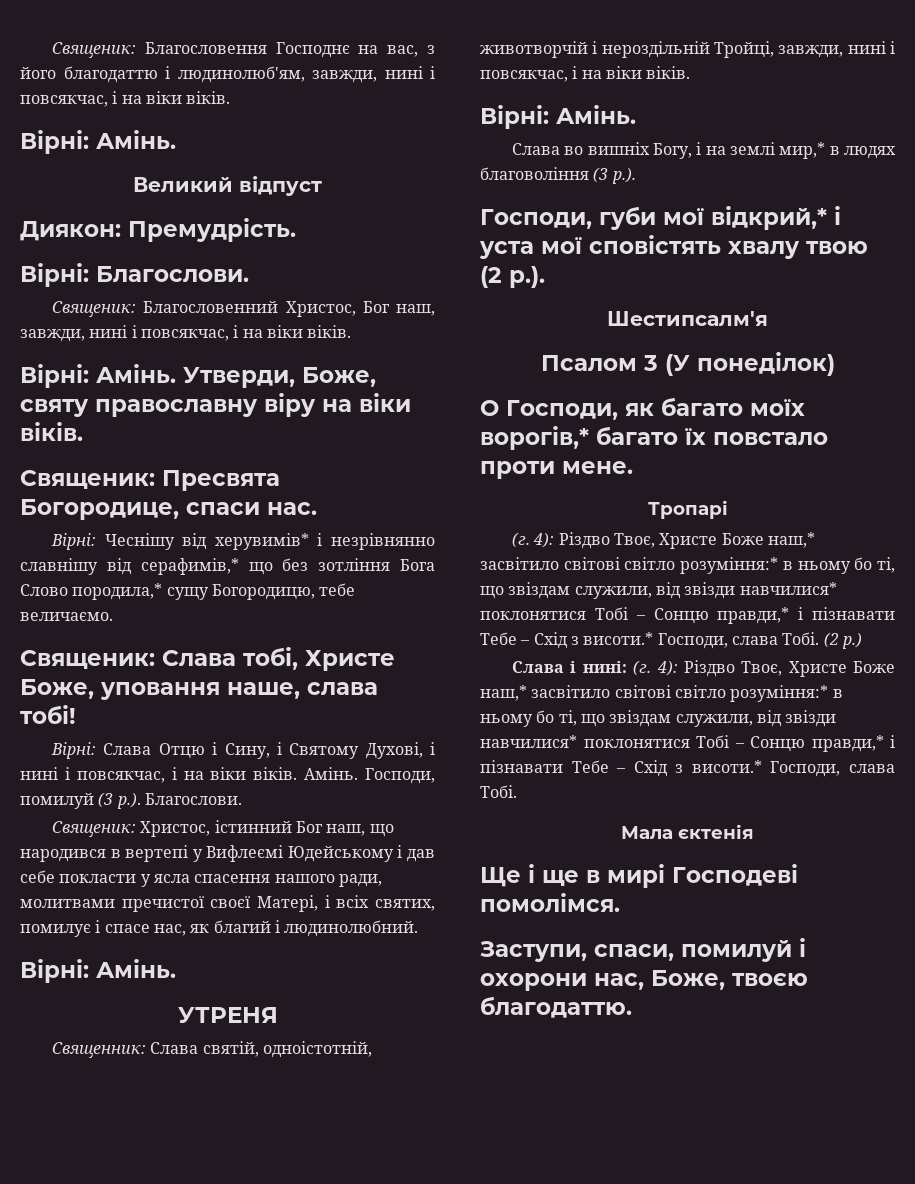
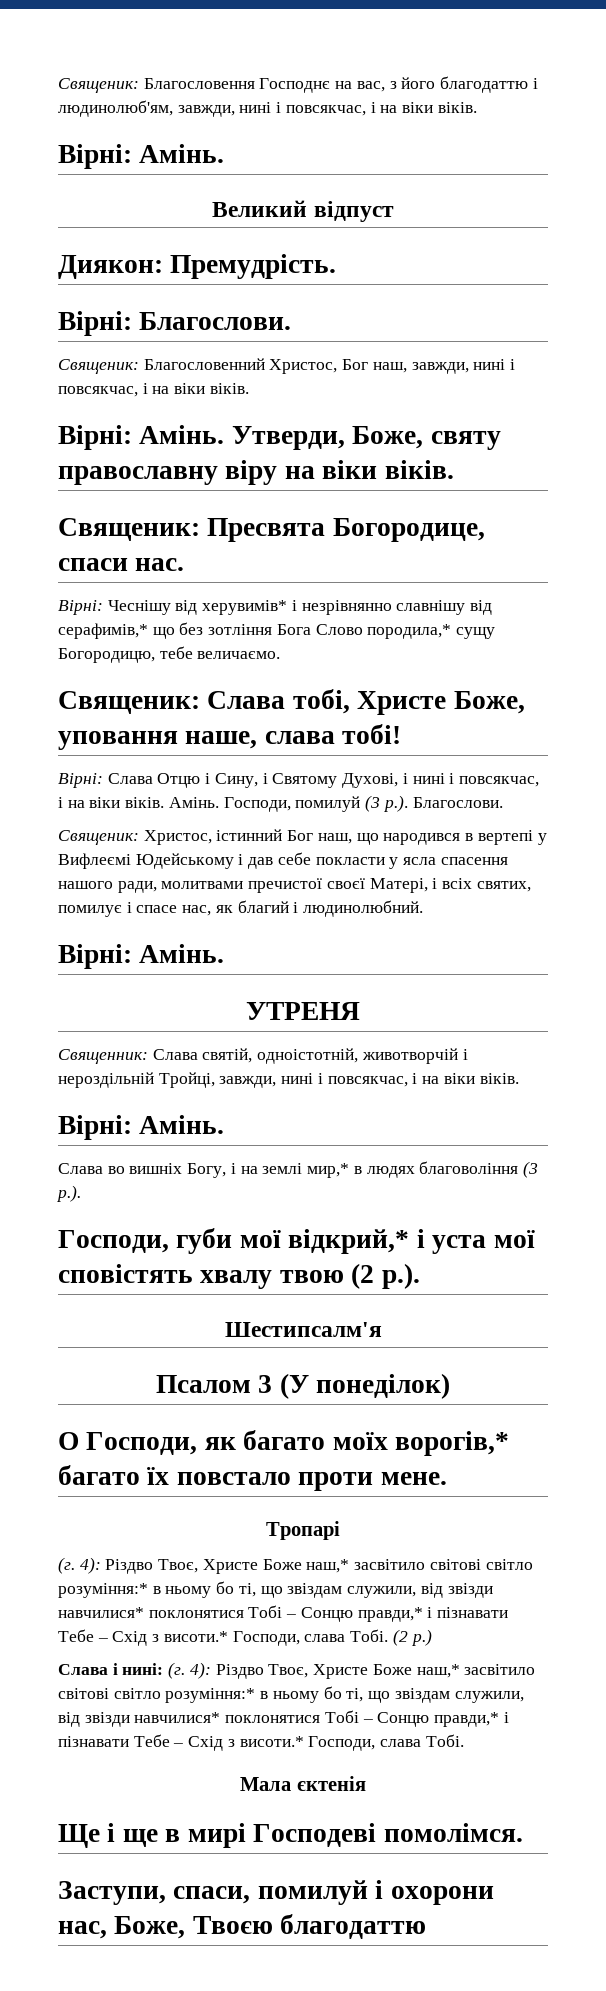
[732,973,808,986] [480,996,632,1018] твоєю благодаттю. -> [192,1914,427,1939] Твоєю благодаттю

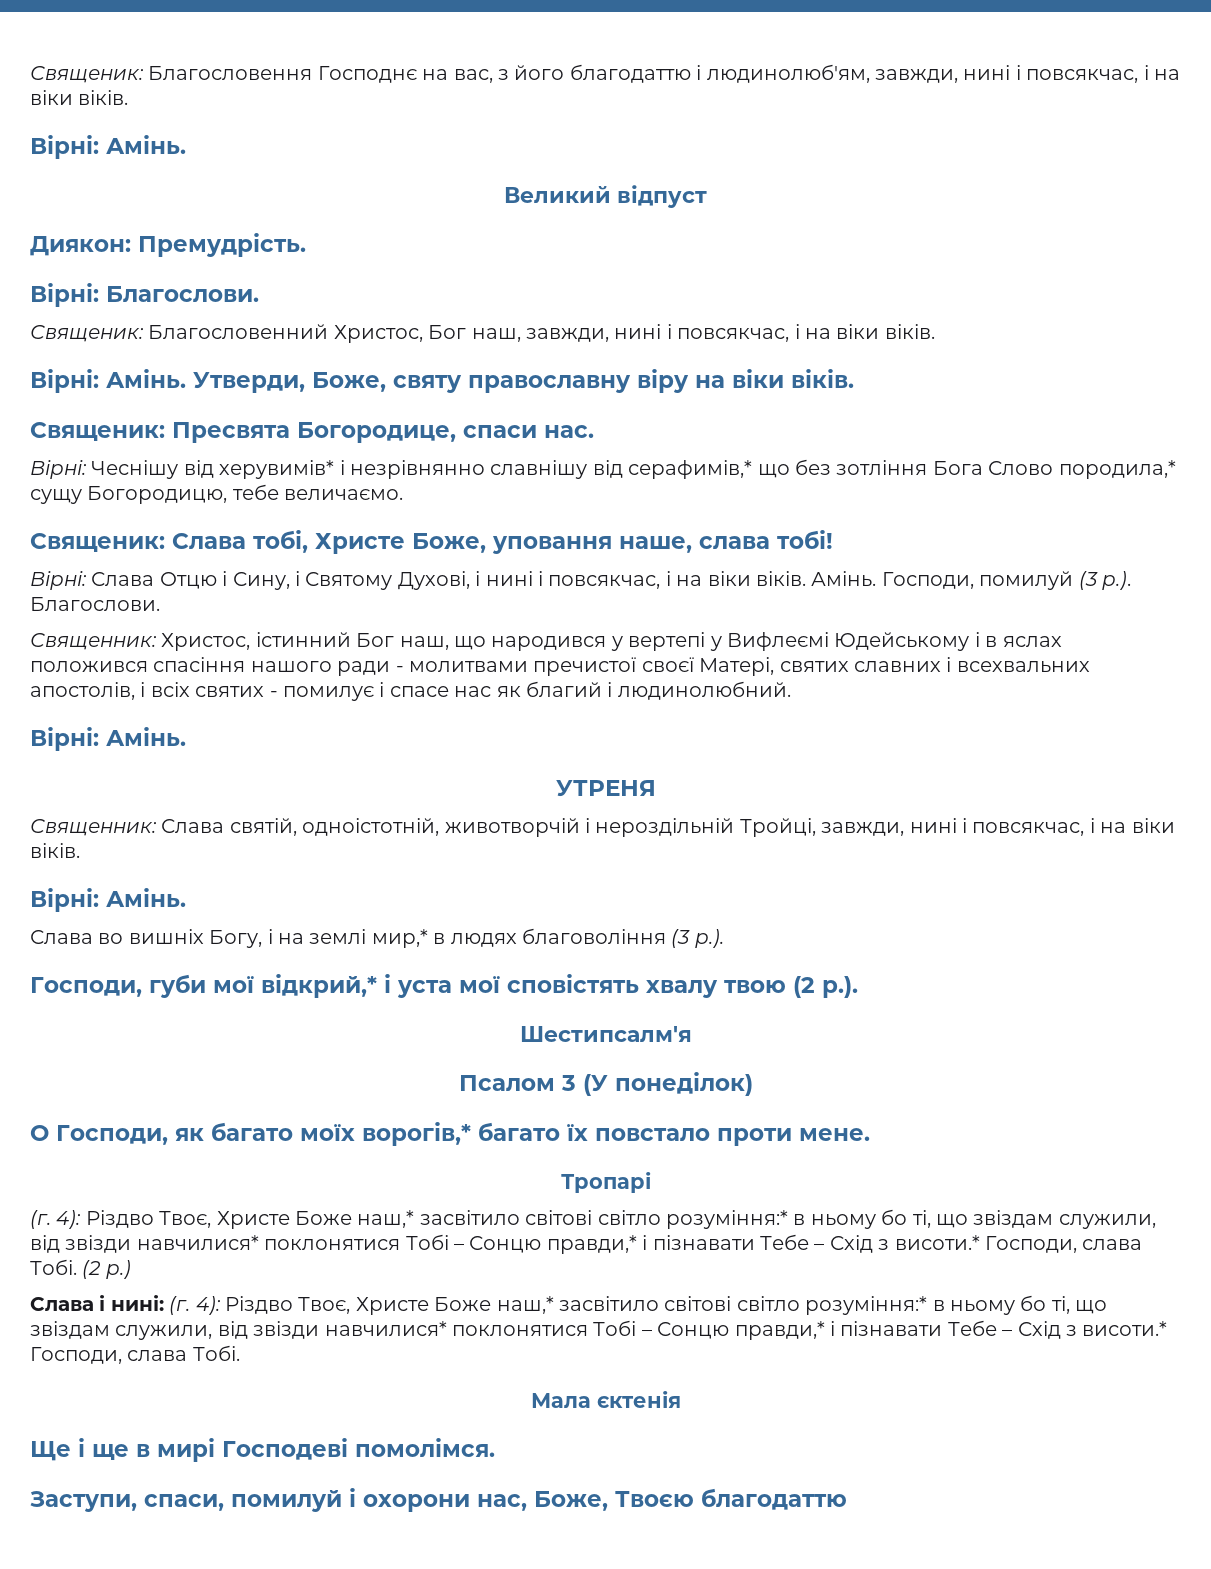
[58,830,139,845] Священик: -> [30,633,157,650] Священник:
[465,833,474,841] в -> [610,636,623,651] у
[248,852,508,869] [58,878,531,893] дав себе покласти у ясла спасення нашого ради, молитвами пречистої своєї Матері, і всіх святих, -> [985,636,1062,647] [30,657,1090,676] [30,682,278,700] в яслах положився спасіння нашого ради - молитвами пречистої своєї Матері, святих славних і всехвальних апостолів, і всіх святих -
[182,905,212,916] нас, -> [454,686,492,697] нас

